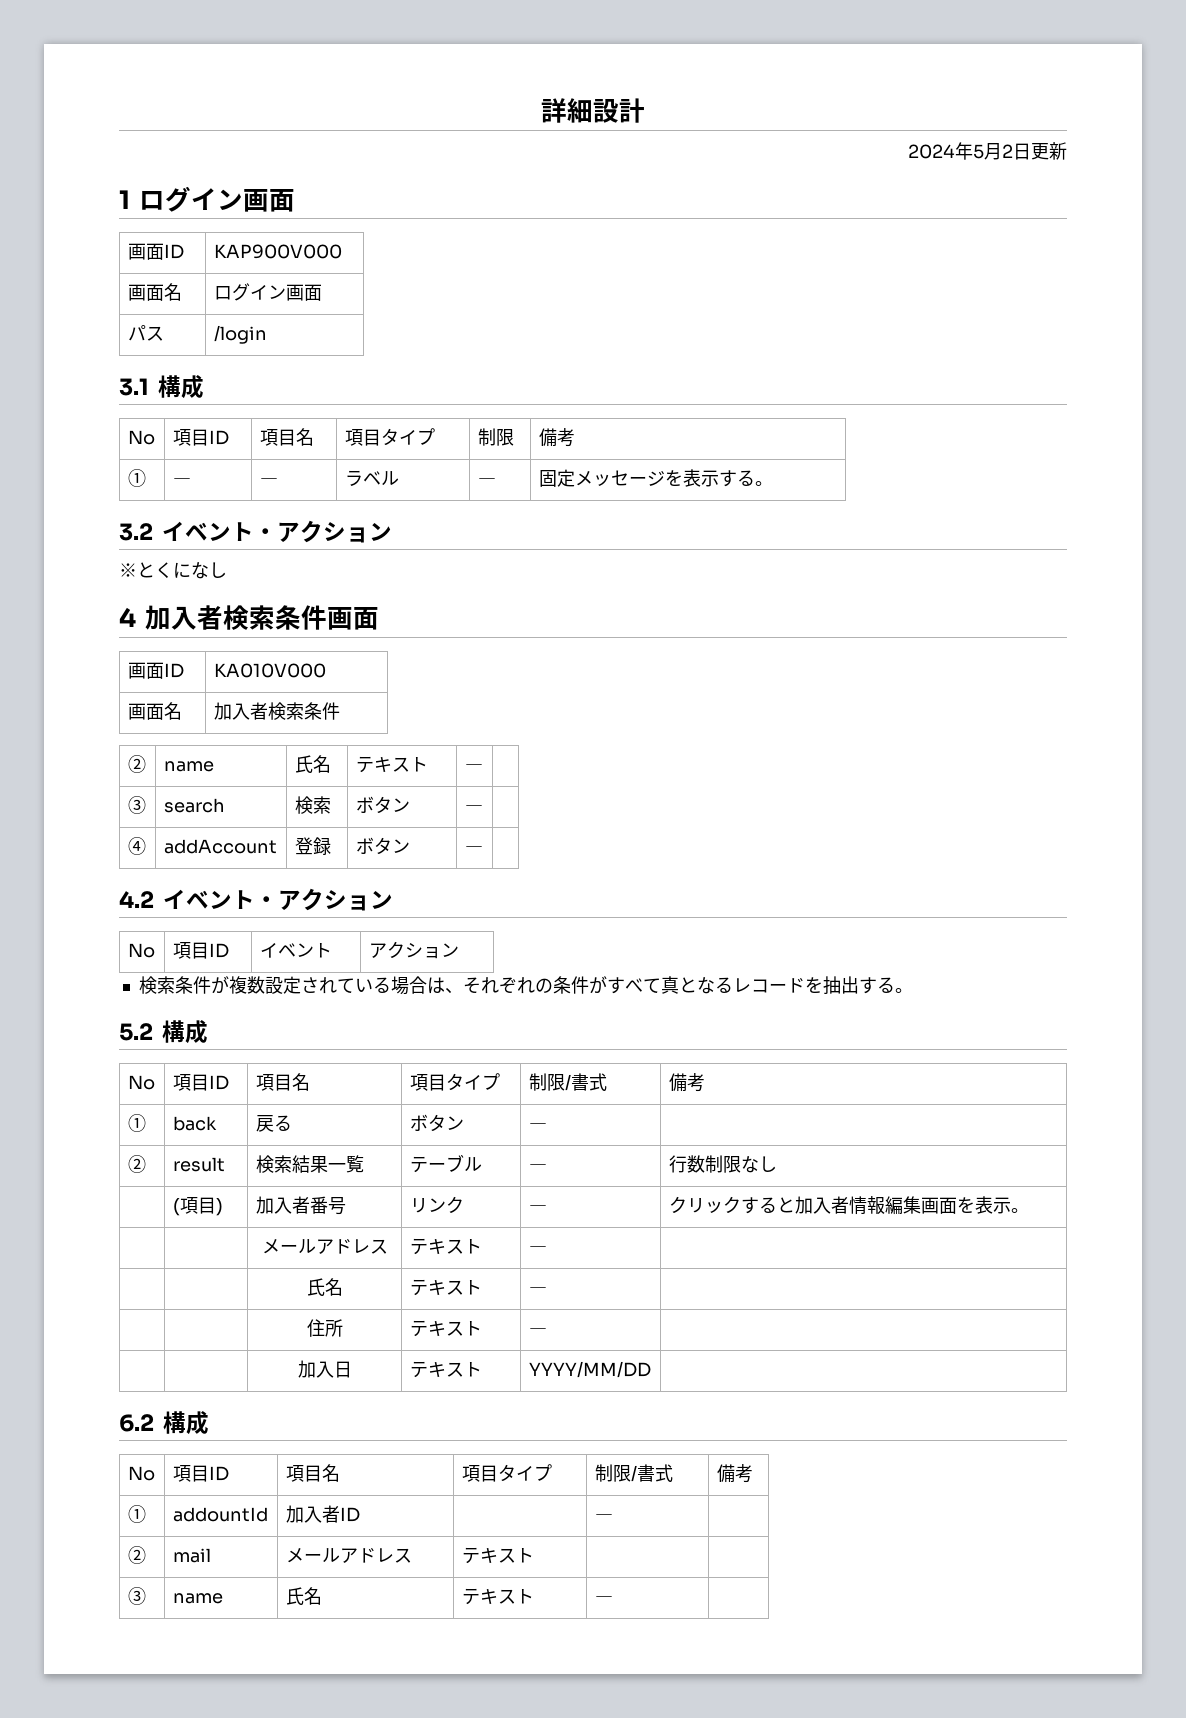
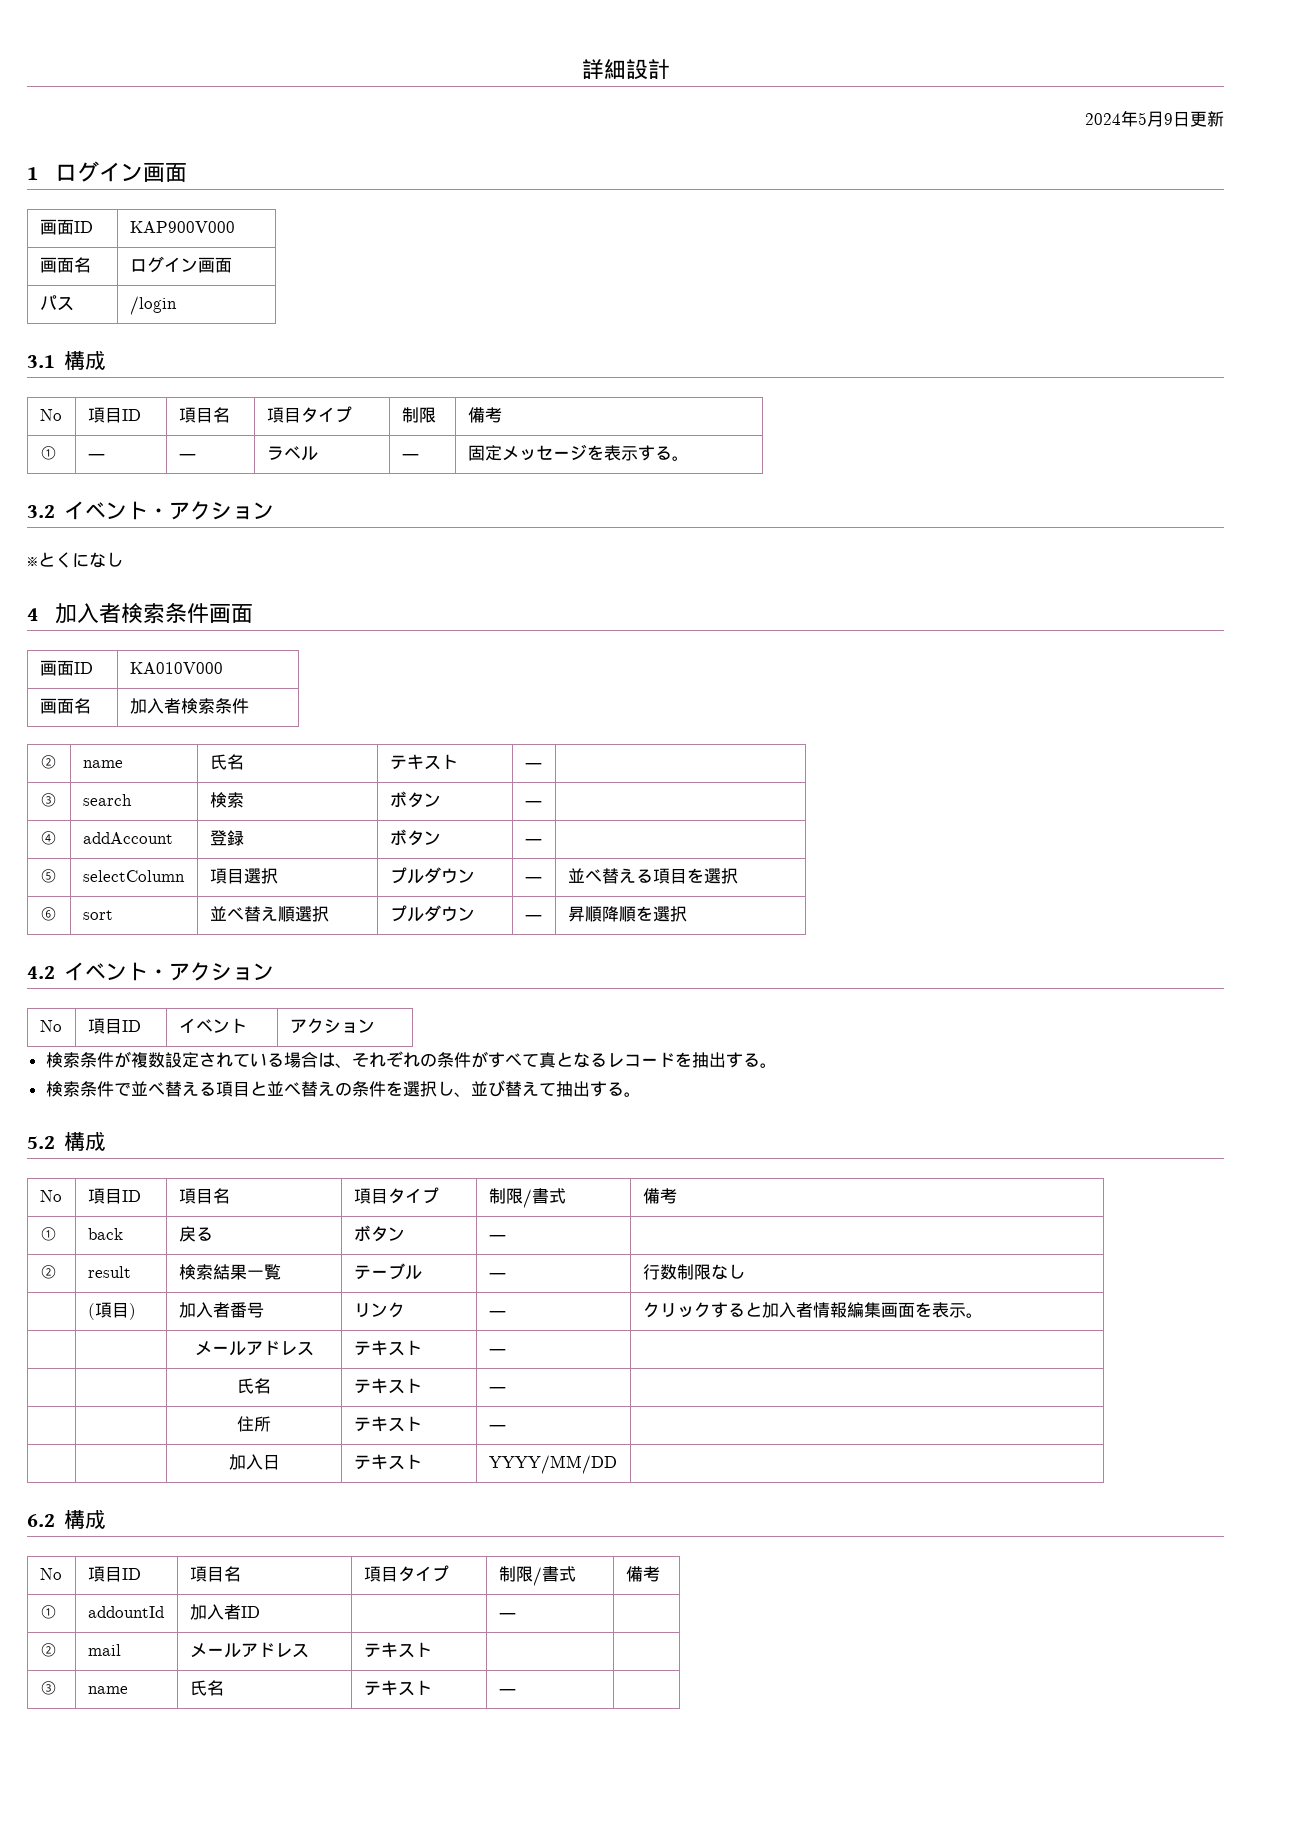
[1002,144,1013,158] 2 -> [1164,113,1173,125] 9
(483, 849) none -> [39,869,57,883] [82,870,185,882] [209,868,278,884] [389,867,475,884] [524,877,542,882] [567,868,738,884] [39,907,57,921] [82,910,113,920] [209,906,329,922] [389,905,475,922] [524,915,542,920] [567,906,687,922] // ⑤ | selectColumn | 項目選択 | プルダウン | ― | 並べ替える項目を選択 // ⑥ | sort | 並べ替え順選択 | プルダウン | ― | 昇順降順を選択
(913, 990) none -> [45,1080,641,1097] // 検索条件で並べ替える項目と並べ替えの条件を選択し、並び替えて抽出する。

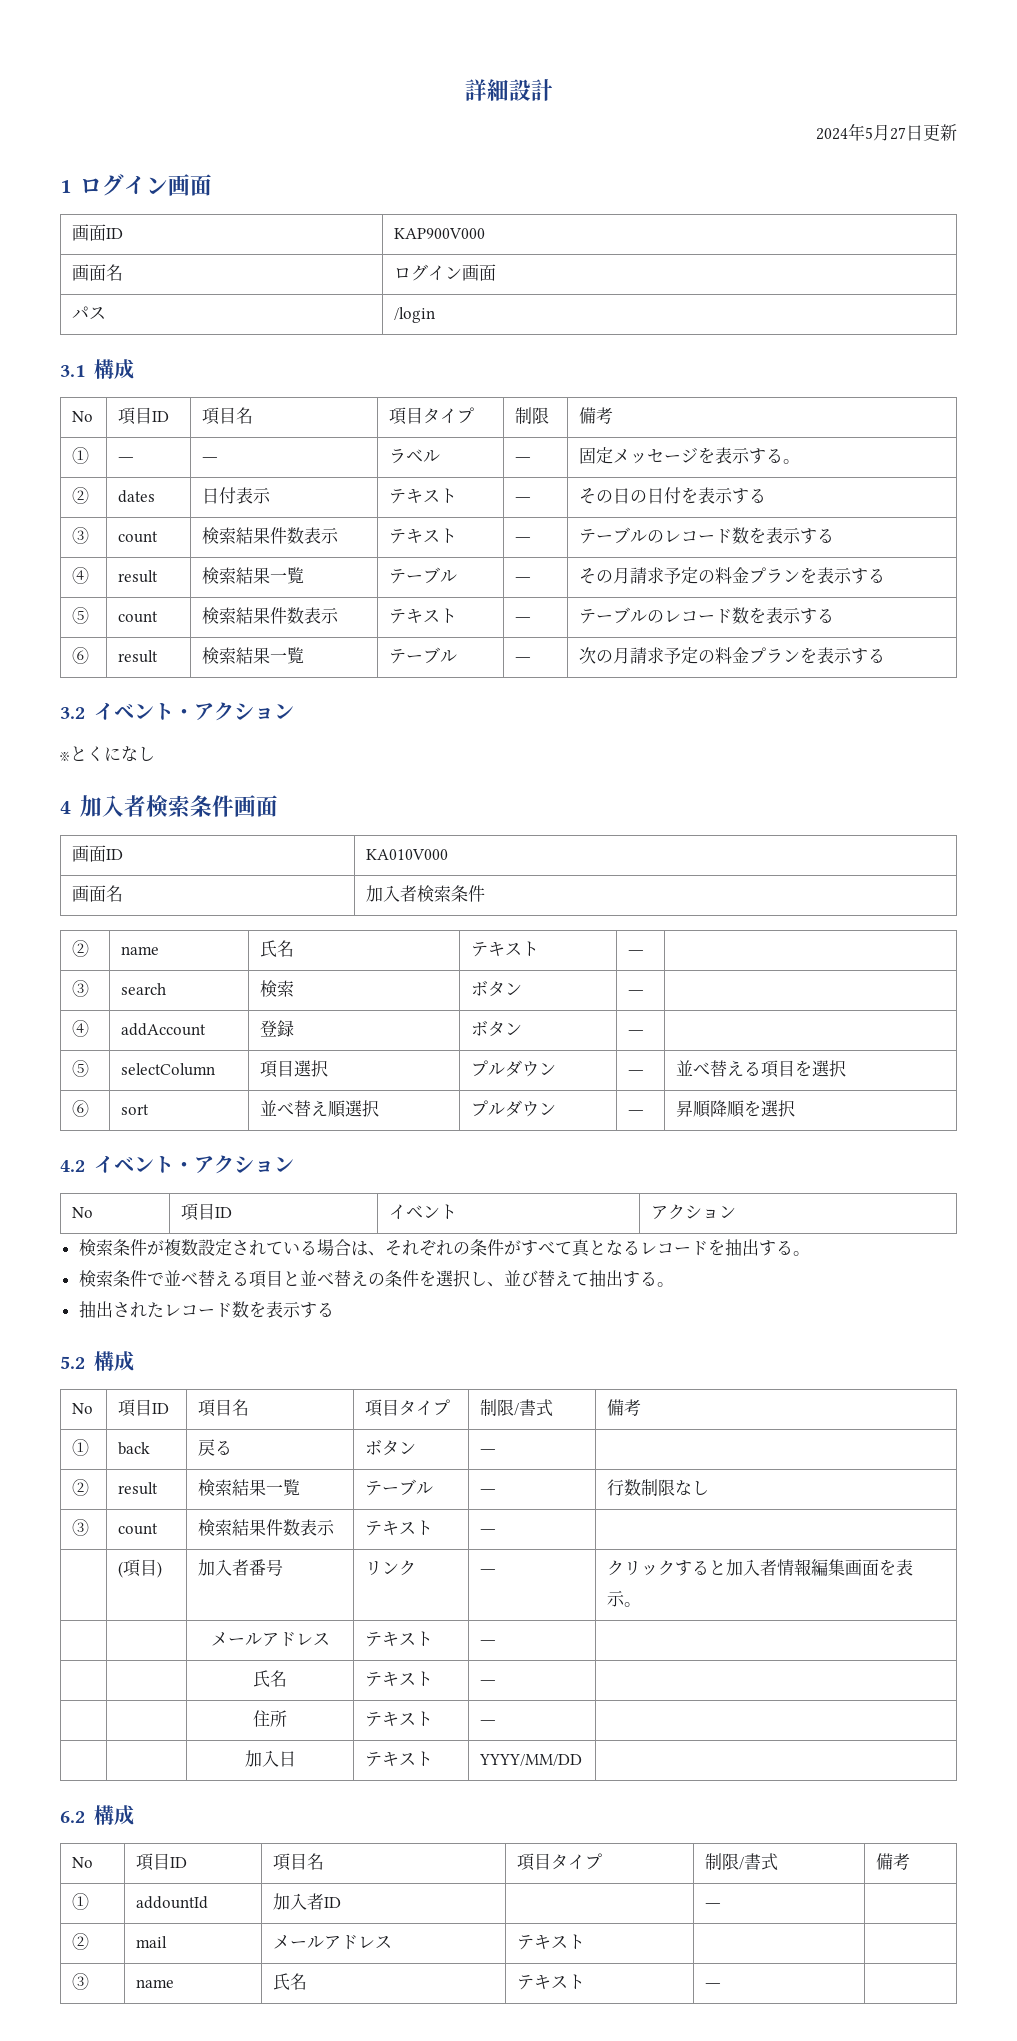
[1164,113,1173,125] 9 -> [890,127,906,140] 27
(689, 458) none -> [72,487,90,504] [118,490,156,503] [202,487,272,504] [389,488,458,504] [515,497,532,502] [579,487,767,504] [72,527,90,544] [118,531,159,543] [202,527,340,544] [389,528,458,544] [515,537,532,542] [579,527,835,544] [72,567,90,584] [118,570,159,583] [202,567,305,584] [389,567,458,584] [515,577,532,582] [579,567,886,584] [72,607,90,624] [118,611,159,623] [202,607,340,624] [389,608,458,624] [515,617,532,622] [579,607,835,624] [72,647,90,664] [118,650,159,663] [202,647,305,664] [389,647,458,664] [515,657,532,662] [579,647,886,664] // ② | dates | 日付表示 | テキスト | ― | その日の日付を表示する // ③ | count | 検索結果件数表示 | テキスト | ― | テーブルのレコード数を表示する // ④ | result | 検索結果一覧 | テーブル | ― | その月請求予定の料金プランを表示する // ⑤ | count | 検索結果件数表示 | テキスト | ― | テーブルのレコード数を表示する // ⑥ | result | 検索結果一覧 | テーブル | ― | 次の月請求予定の料金プランを表示する
(641, 1094) none -> [78,1301,334,1318] // 抽出されたレコード数を表示する
(745, 1271) none -> [72,1519,90,1536] [118,1523,159,1535] [198,1519,336,1536] [365,1520,434,1536] [480,1529,497,1534] // ③ | count | 検索結果件数表示 | テキスト | ― |

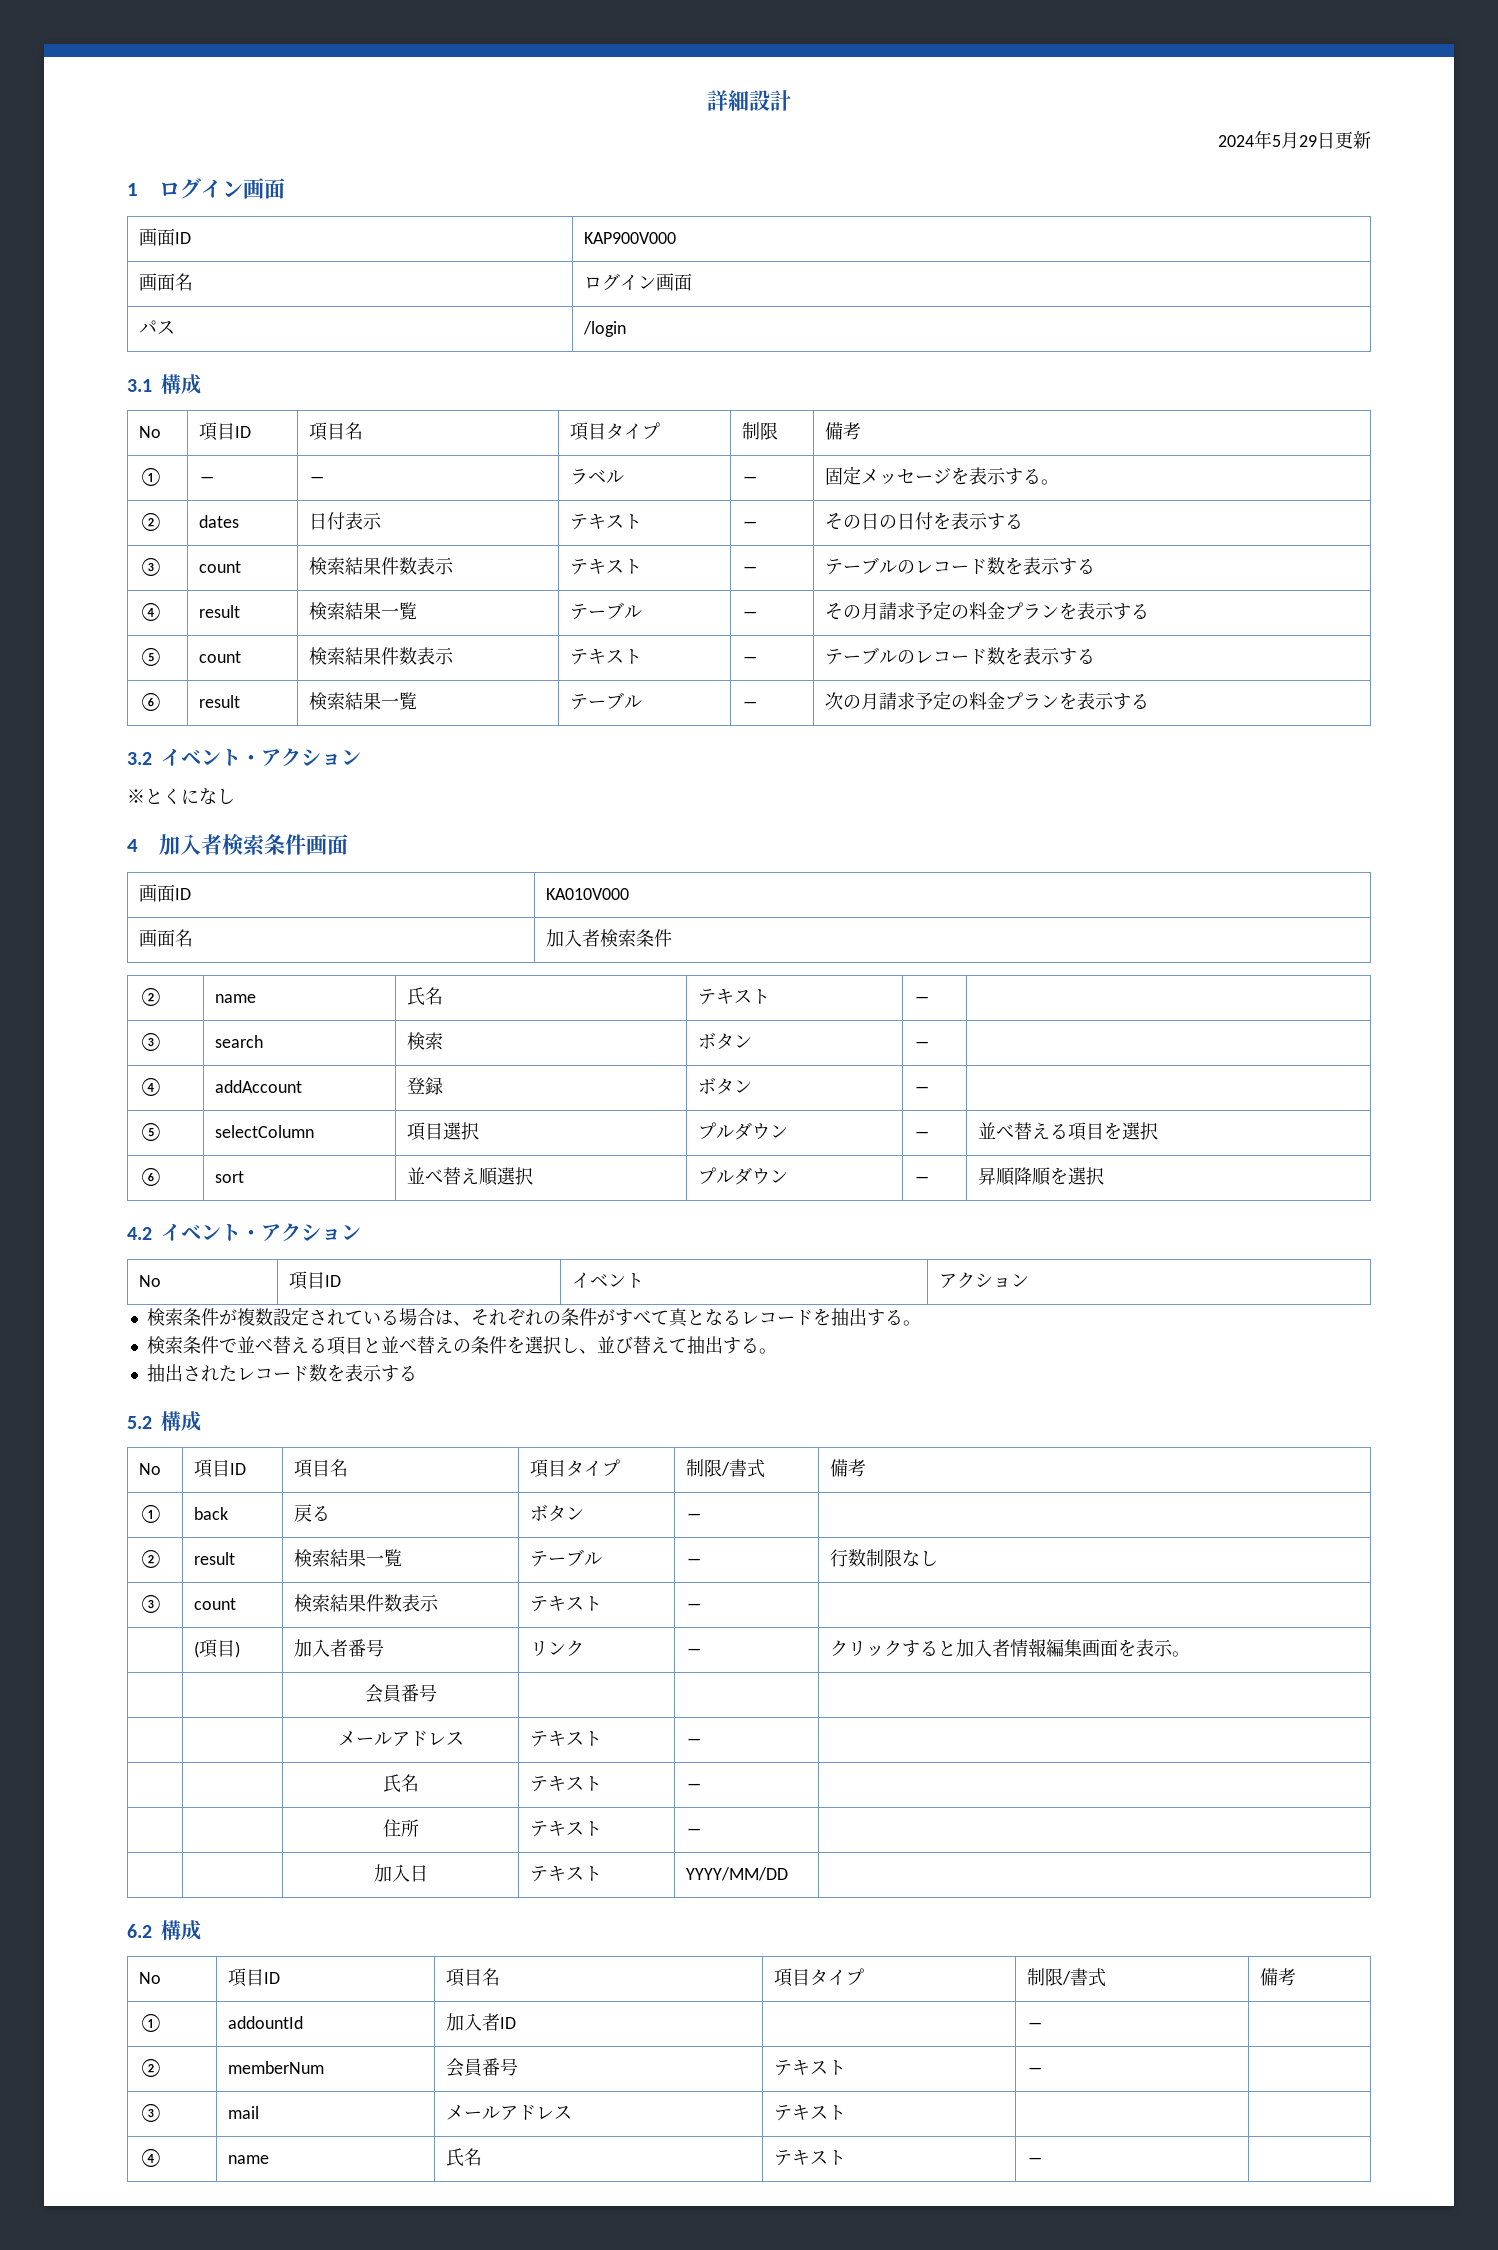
[890,127,906,140] 27 -> [1299,135,1317,147] 29
(642, 1604) none -> [364,1684,437,1703] // | | 会員番号 | | |
(90, 1941) none -> [228,2061,325,2074] [446,2058,519,2077] [774,2060,847,2076] [1027,2067,1044,2074] [139,2103,164,2122] | memberNum | 会員番号 | テキスト | ― | // ③
[72,1973,90,1990] ③ -> [139,2148,164,2167] ④

